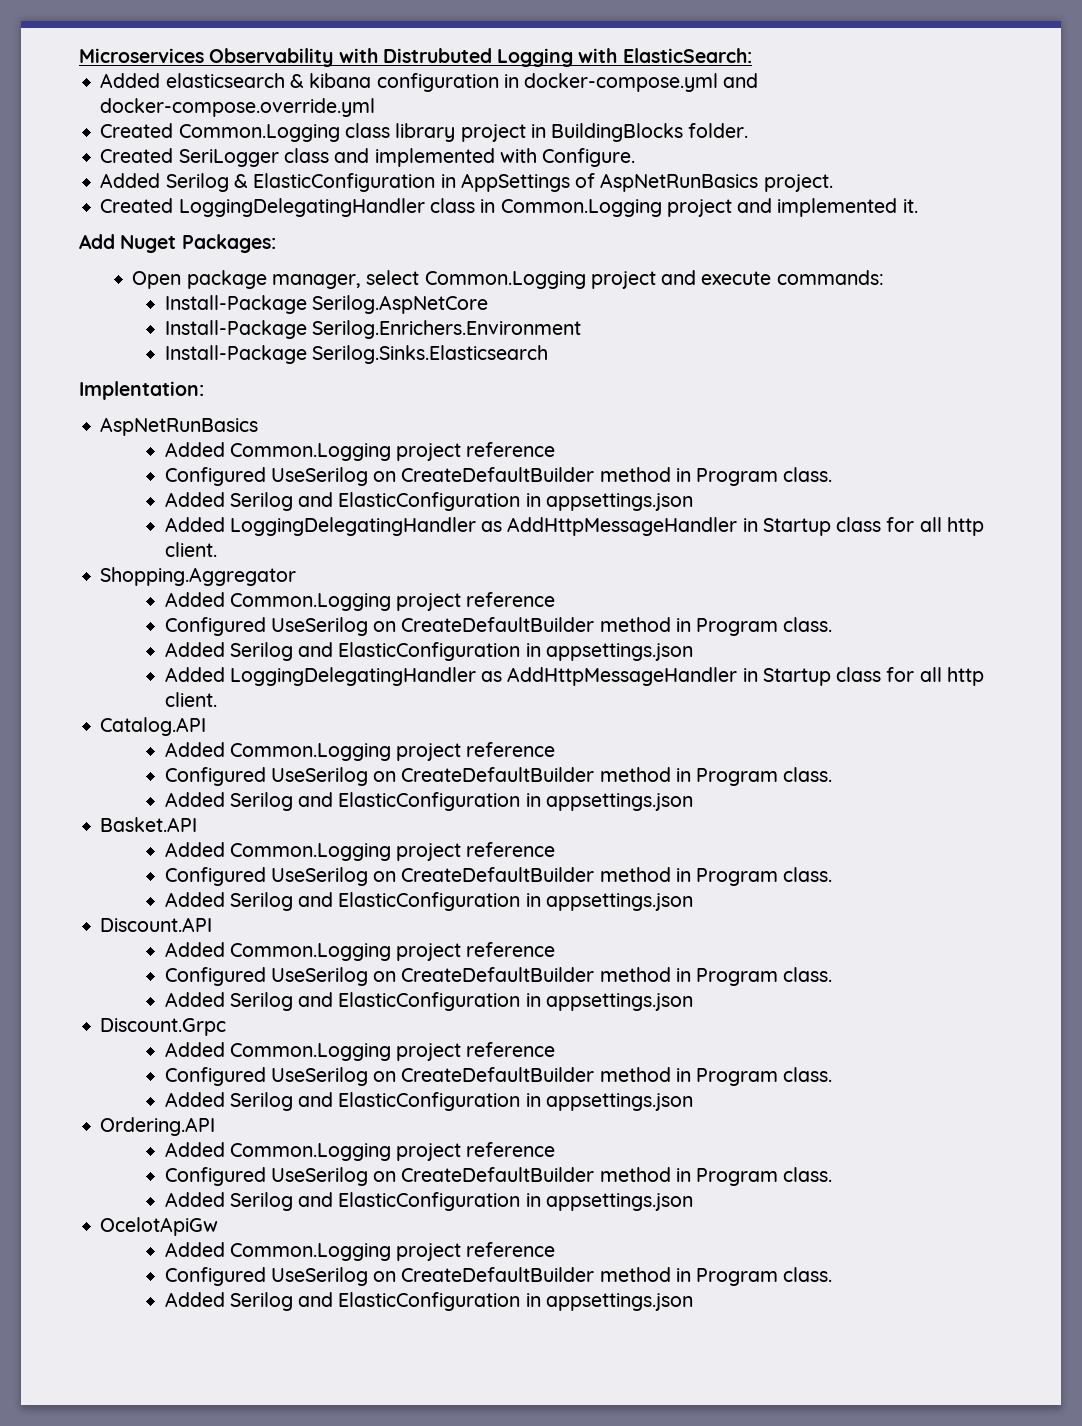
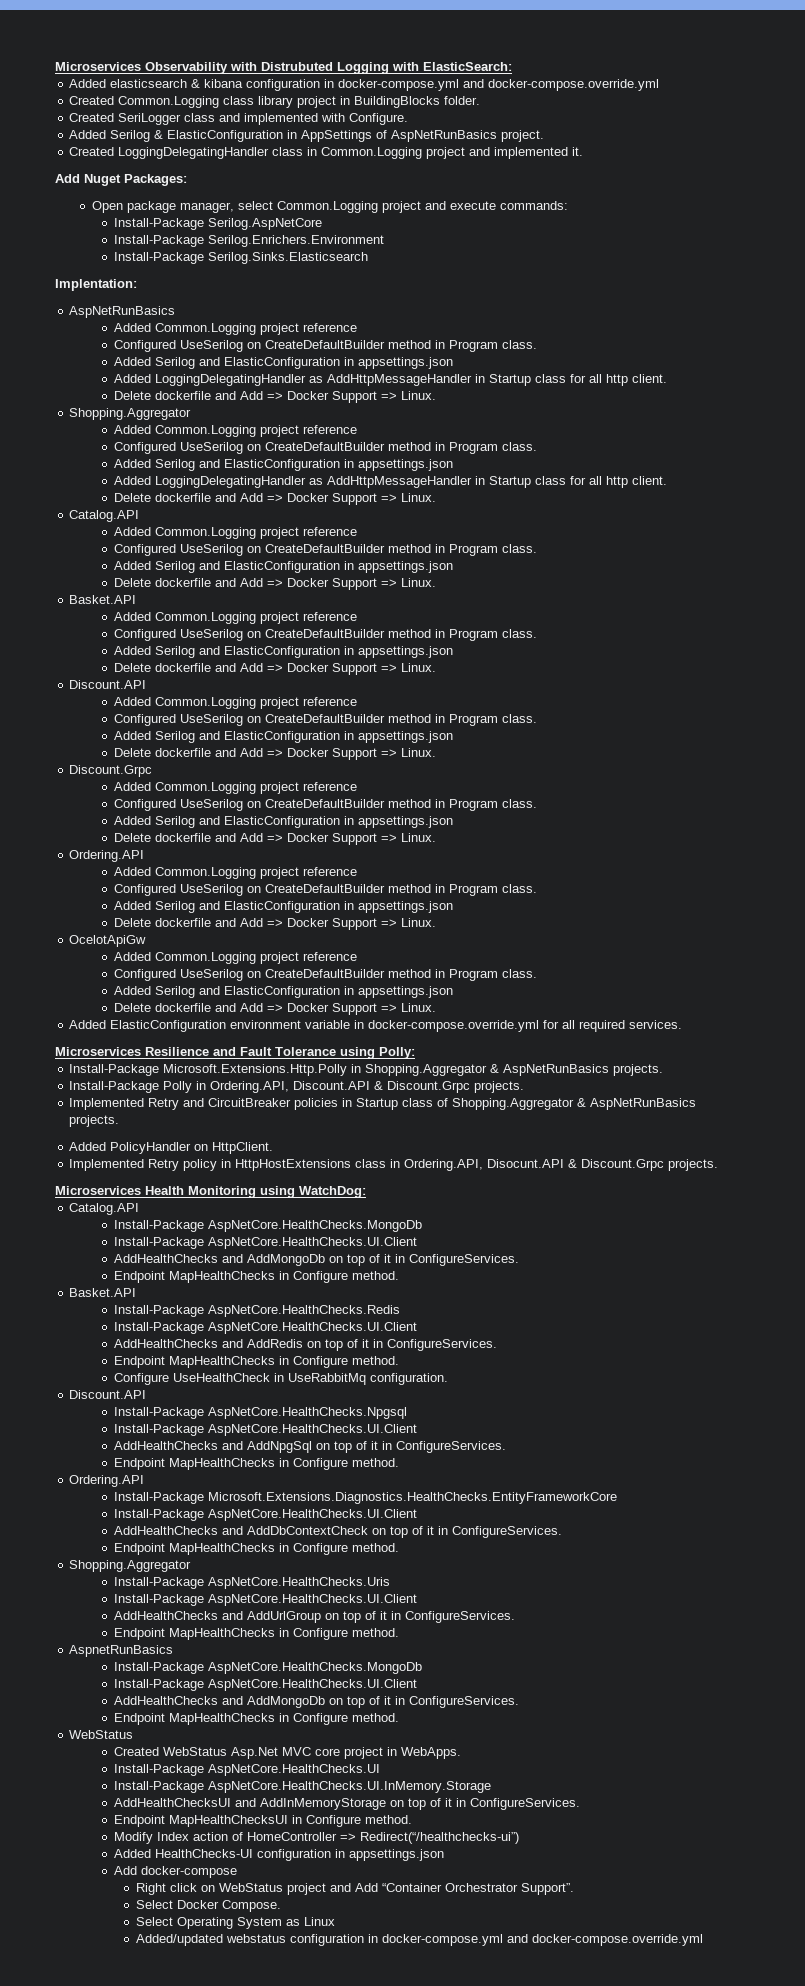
(217, 549) none -> [113,391,436,403] // Delete dockerfile and Add => Docker Support => Linux.
(217, 699) none -> [113,493,436,505] // Delete dockerfile and Add => Docker Support => Linux.
(693, 802) none -> [113,578,436,590] // Delete dockerfile and Add => Docker Support => Linux.
(693, 902) none -> [113,663,436,675] // Delete dockerfile and Add => Docker Support => Linux.
(693, 1002) none -> [113,748,436,760] // Delete dockerfile and Add => Docker Support => Linux.
(693, 1102) none -> [113,833,436,845] // Delete dockerfile and Add => Docker Support => Linux.
(693, 1202) none -> [113,918,436,930] // Delete dockerfile and Add => Docker Support => Linux.
(693, 1302) none -> [113,1003,436,1015] [69,1020,683,1032] [55,1047,415,1059] [69,1064,664,1076] [69,1081,525,1093] [69,1098,697,1110] [69,1115,120,1127] [69,1142,274,1154] [69,1159,719,1171] [55,1186,366,1198] [69,1203,140,1215] [113,1220,422,1232] [113,1237,417,1249] [113,1254,519,1266] [113,1271,399,1283] [69,1288,137,1297] [113,1305,400,1317] [113,1322,417,1334] [113,1339,497,1351] [113,1356,399,1368] [113,1373,448,1385] [69,1390,147,1399] [113,1407,407,1419] [113,1424,417,1436] [113,1441,506,1453] [113,1458,399,1470] [69,1475,145,1487] [113,1492,617,1504] [113,1509,417,1521] [113,1526,562,1538] [113,1543,399,1555] [69,1560,192,1572] [113,1577,390,1589] [113,1594,417,1606] [113,1611,515,1623] [113,1628,399,1640] [69,1645,174,1657] [113,1662,422,1674] [113,1679,417,1691] [113,1696,519,1708] [113,1713,399,1725] [69,1730,134,1739] [113,1747,461,1759] [113,1764,380,1776] [113,1781,491,1793] [113,1798,580,1810] [113,1815,412,1827] [113,1832,519,1844] [113,1849,444,1861] [113,1866,237,1878] [136,1883,575,1895] [136,1900,282,1912] [136,1917,336,1929] [136,1934,704,1946] // Delete dockerfile and Add => Docker Support => Linux. // Added ElasticConfiguration environment variable in docker-compose.override.yml for all required services. // Microservices Resilience and Fault Tolerance using Polly: // Install-Package Microsoft.Extensions.Http.Polly in Shopping.Aggregator & AspNetRunBasics projects. // Install-Package Polly in Ordering.API, Discount.API & Discount.Grpc projects. // Implemented Retry and CircuitBreaker policies in Startup class of Shopping.Aggregator & AspNetRunBasics projects. // Added PolicyHandler on HttpClient. // Implemented Retry policy in HttpHostExtensions class in Ordering.API, Disocunt.API & Discount.Grpc projects. // Microservices Health Monitoring using WatchDog: // Catalog.API // Install-Package AspNetCore.HealthChecks.MongoDb // Install-Package AspNetCore.HealthChecks.UI.Client // AddHealthChecks and AddMongoDb on top of it in ConfigureServices. // Endpoint MapHealthChecks in Configure method. // Basket.API // Install-Package AspNetCore.HealthChecks.Redis // Install-Package AspNetCore.HealthChecks.UI.Client // AddHealthChecks and AddRedis on top of it in ConfigureServices. // Endpoint MapHealthChecks in Configure method. // Configure UseHealthCheck in UseRabbitMq configuration. // Discount.API // Install-Package AspNetCore.HealthChecks.Npgsql // Install-Package AspNetCore.HealthChecks.UI.Client // AddHealthChecks and AddNpgSql on top of it in ConfigureServices. // Endpoint MapHealthChecks in Configure method. // Ordering.API // Install-Package Microsoft.Extensions.Diagnostics.HealthChecks.EntityFrameworkCore // Install-Package AspNetCore.HealthChecks.UI.Client // AddHealthChecks and AddDbContextCheck on top of it in ConfigureServices. // Endpoint MapHealthChecks in Configure method. // Shopping.Aggregator // Install-Package AspNetCore.HealthChecks.Uris // Install-Package AspNetCore.HealthChecks.UI.Client // AddHealthChecks and AddUrlGroup on top of it in ConfigureServices. // Endpoint MapHealthChecks in Configure method. // AspnetRunBasics // Install-Package AspNetCore.HealthChecks.MongoDb // Install-Package AspNetCore.HealthChecks.UI.Client // AddHealthChecks and AddMongoDb on top of it in ConfigureServices. // Endpoint MapHealthChecks in Configure method. // WebStatus // Created WebStatus Asp.Net MVC core project in WebApps. // Install-Package AspNetCore.HealthChecks.UI // Install-Package AspNetCore.HealthChecks.UI.InMemory.Storage // AddHealthChecksUI and AddInMemoryStorage on top of it in ConfigureServices. // Endpoint MapHealthChecksUI in Configure method. // Modify Index action of HomeController => Redirect(“/healthchecks-ui”) // Added HealthChecks-UI configuration in appsettings.json // Add docker-compose // Right click on WebStatus project and Add “Container Orchestrator Support”. // Select Docker Compose. // Select Operating System as Linux // Added/updated webstatus configuration in docker-compose.yml and docker-compose.override.yml

